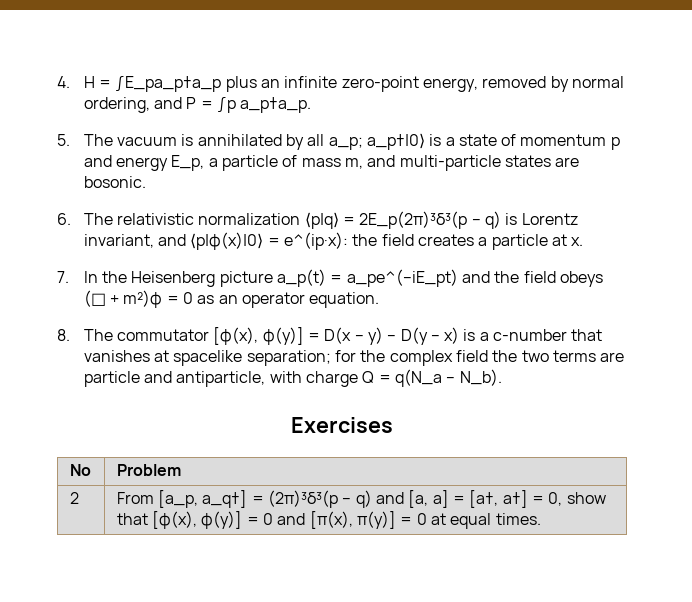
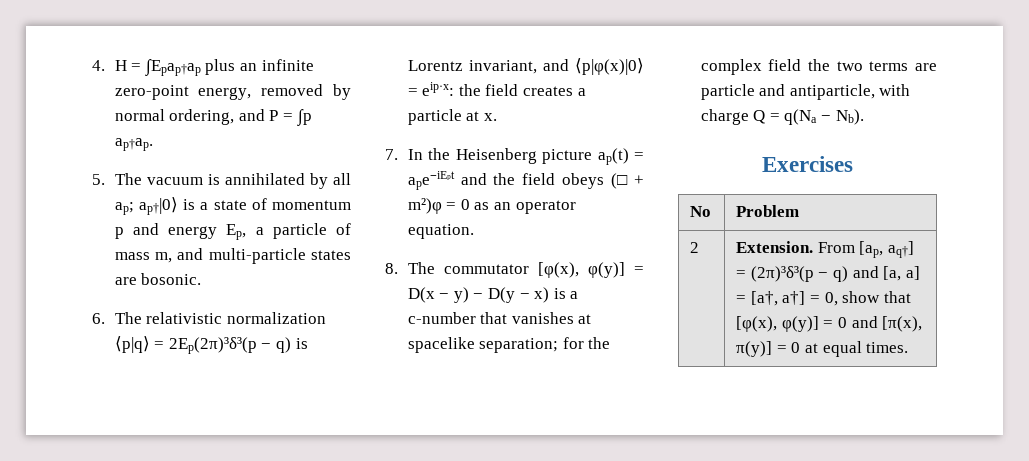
[115,76,222,92] ∫E_pa_p†a_p -> [144,59,201,76] ∫Epap†ap
[240,97,312,113] a_p†a_p. -> [114,138,153,151] ap†ap.
[328,133,425,150] a_p; a_p†|0⟩ -> [114,197,178,215] ap; ap†|0⟩
[171,155,205,171] E_p, -> [226,224,247,240] Ep,
[359,211,468,229] 2E_p(2π)³δ³(p -> [168,337,257,354] 2Ep(2π)³δ³(p
[283,232,348,250] e^(ip·x): -> [422,82,455,96] eip·x:
[276,269,458,287] a_p(t) = a_pe^(−iE_pt) -> [597,148,644,165] [407,171,455,190] ap(t) = ape−iEₚt
[394,369,502,387] q(N_a − N_b). -> [784,109,864,125] q(Na − Nb).
[116,490,248,508] From [a_p, a_q†] -> [736,241,914,258] Extension. From [ap, aq†]

